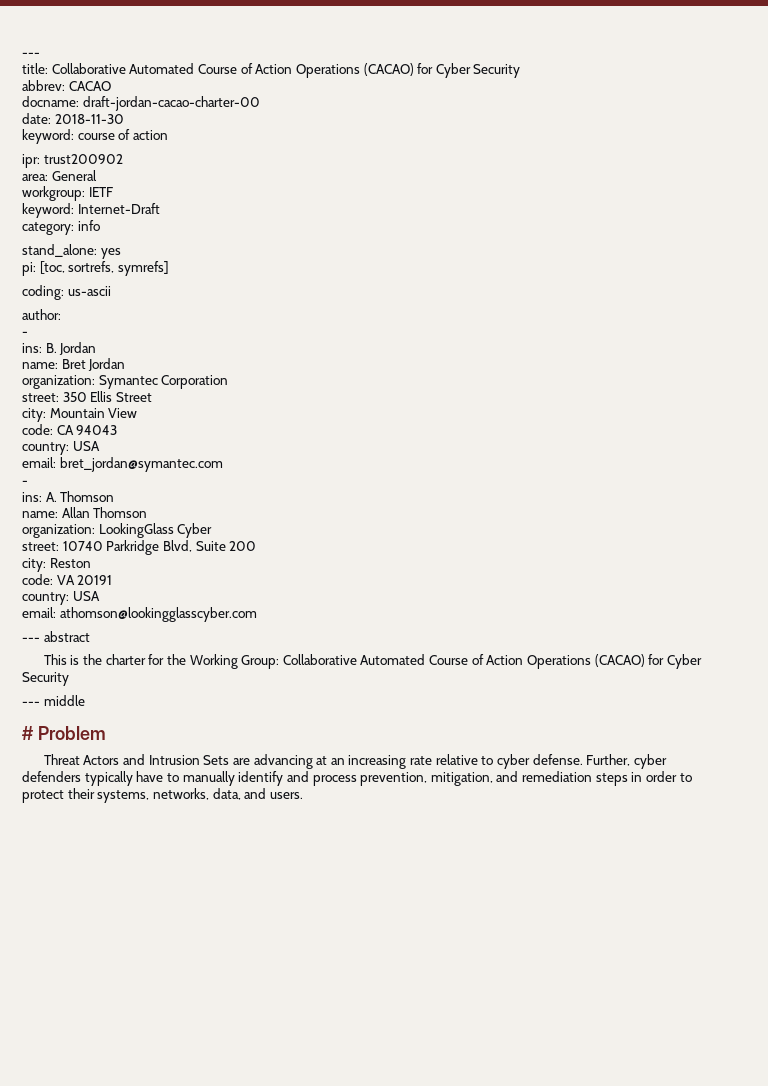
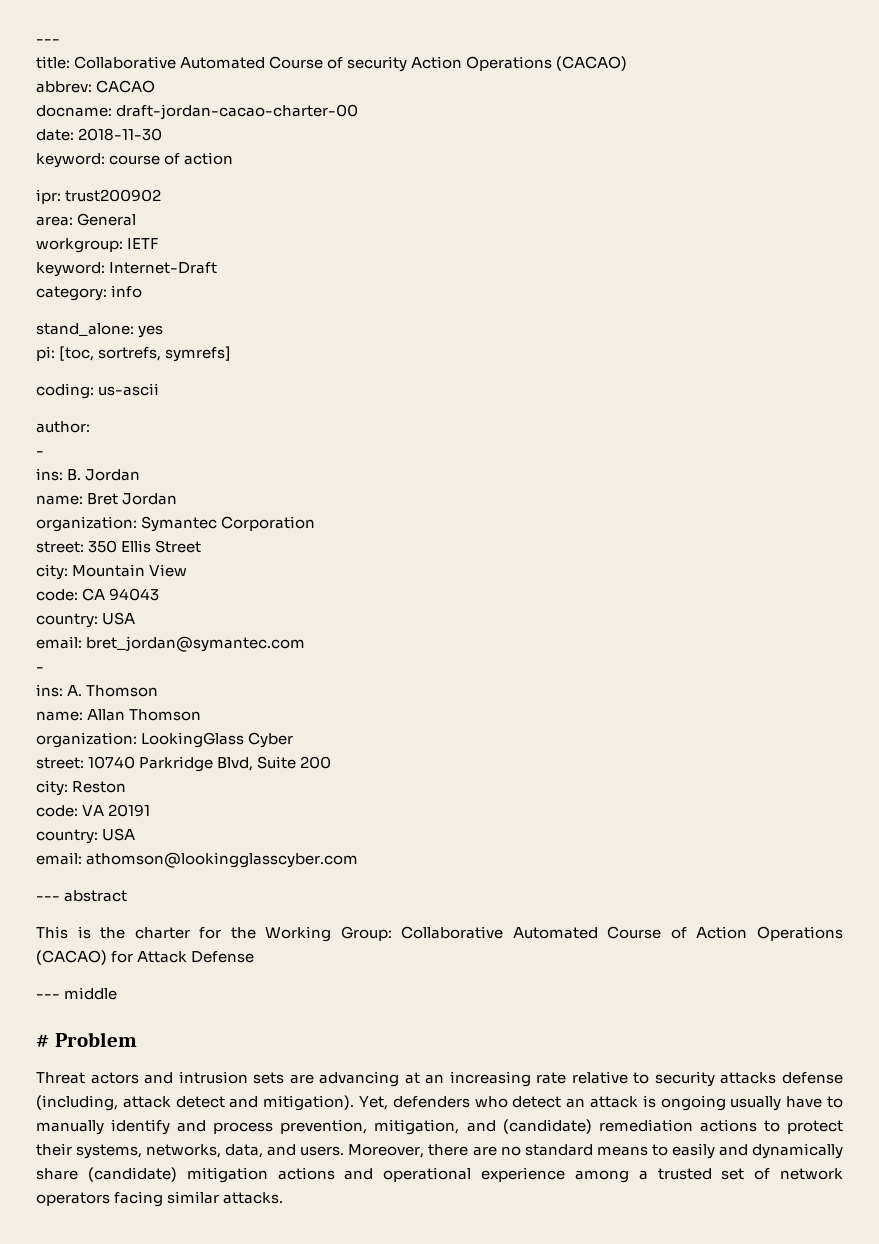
[255,63,521,78] Action Operations (CACAO) for Cyber Security -> [347,56,628,72] security Action Operations (CACAO)
[666,654,702,669] [22,672,69,686] Cyber Security -> [137,951,255,963] Attack Defense
[83,754,230,765] Actors and Intrusion Sets -> [90,1071,285,1084] actors and intrusion sets
[497,754,667,769] [22,771,133,786] cyber defense. Further, cyber defenders typically -> [654,1071,843,1087] [36,1095,782,1111] security attacks defense (including, attack detect and mitigation). Yet, defenders who detect an attack is ongoing usually
[522,771,678,786] remediation steps in order -> [502,1119,757,1134] (candidate) remediation actions
(303, 795) none -> [348,1143,844,1159] [36,1167,844,1183] [36,1191,284,1207] Moreover, there are no standard means to easily and dynamically share (candidate) mitigation actions and operational experience among a trusted set of network operators facing similar attacks.

